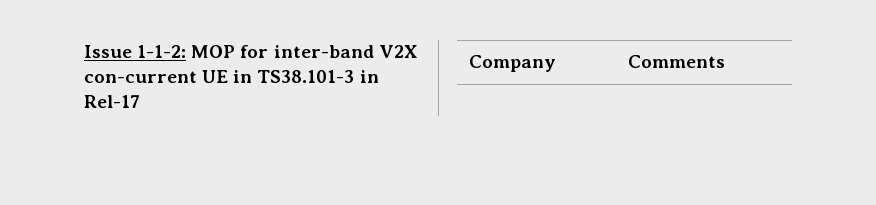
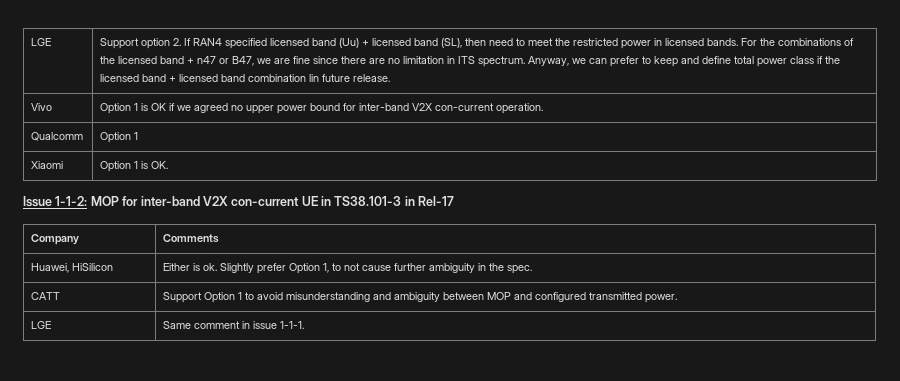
(84, 51) none -> [31,38,52,46] [100,38,855,49] [100,56,841,67] [100,74,391,82] [31,103,53,111] [100,103,544,114] [31,132,84,141] [100,132,139,143] [31,161,64,169] [100,161,169,172] LGE | Support option 2. If RAN4 specified licensed band (Uu) + licensed band (SL), then need to meet the restricted power in licensed bands. For the combinations of the licensed band + n47 or B47, we are fine since there are no limitation in ITS spectrum. Anyway, we can prefer to keep and define total power class if the licensed band + licensed band combination lin future release. // Vivo | Option 1 is OK if we agreed no upper power bound for inter-band V2X con-current operation. // Qualcomm | Option 1 // Xiaomi | Option 1 is OK. //
(725, 61) none -> [31,263,114,273] [163,263,533,274] [31,292,61,300] [163,292,678,303] [31,321,52,329] [163,321,305,329] // Huawei, HiSilicon | Either is ok. Slightly prefer Option 1, to not cause further ambiguity in the spec. // CATT | Support Option 1 to avoid misunderstanding and ambiguity between MOP and configured transmitted power. // LGE | Same comment in issue 1-1-1.

